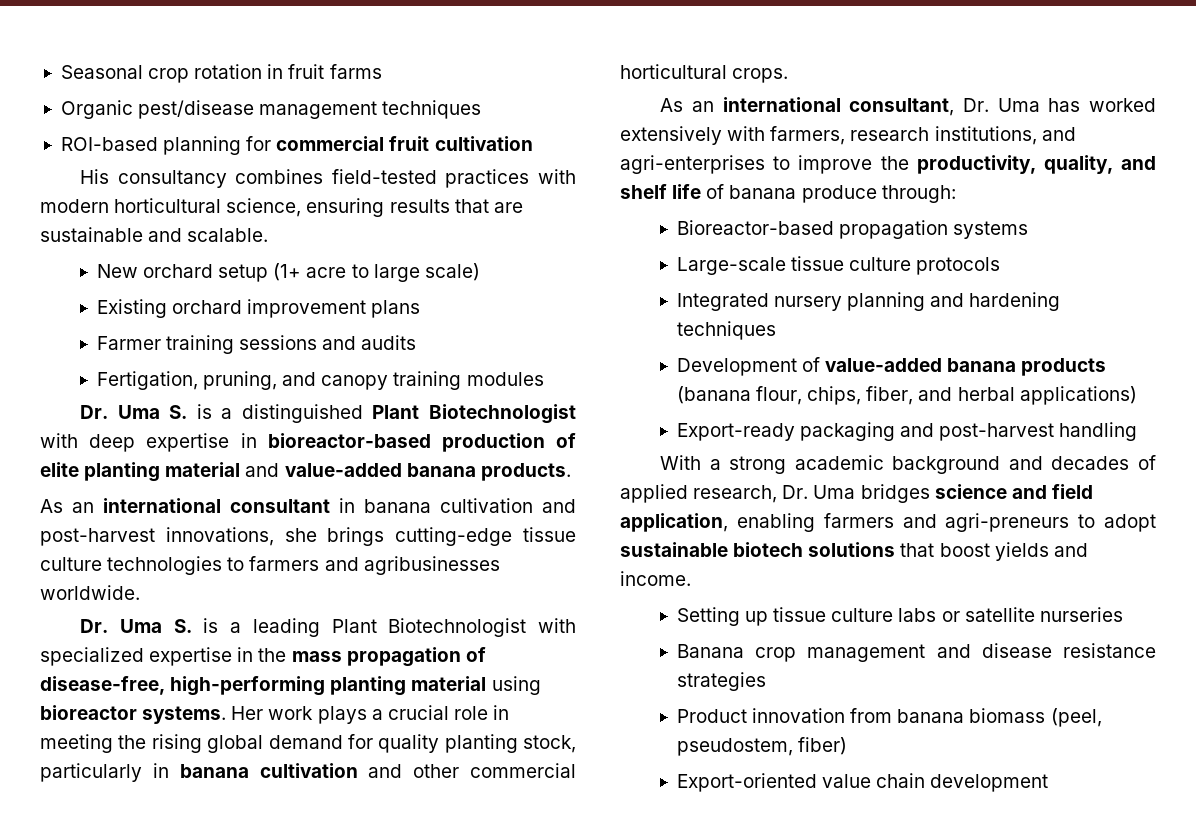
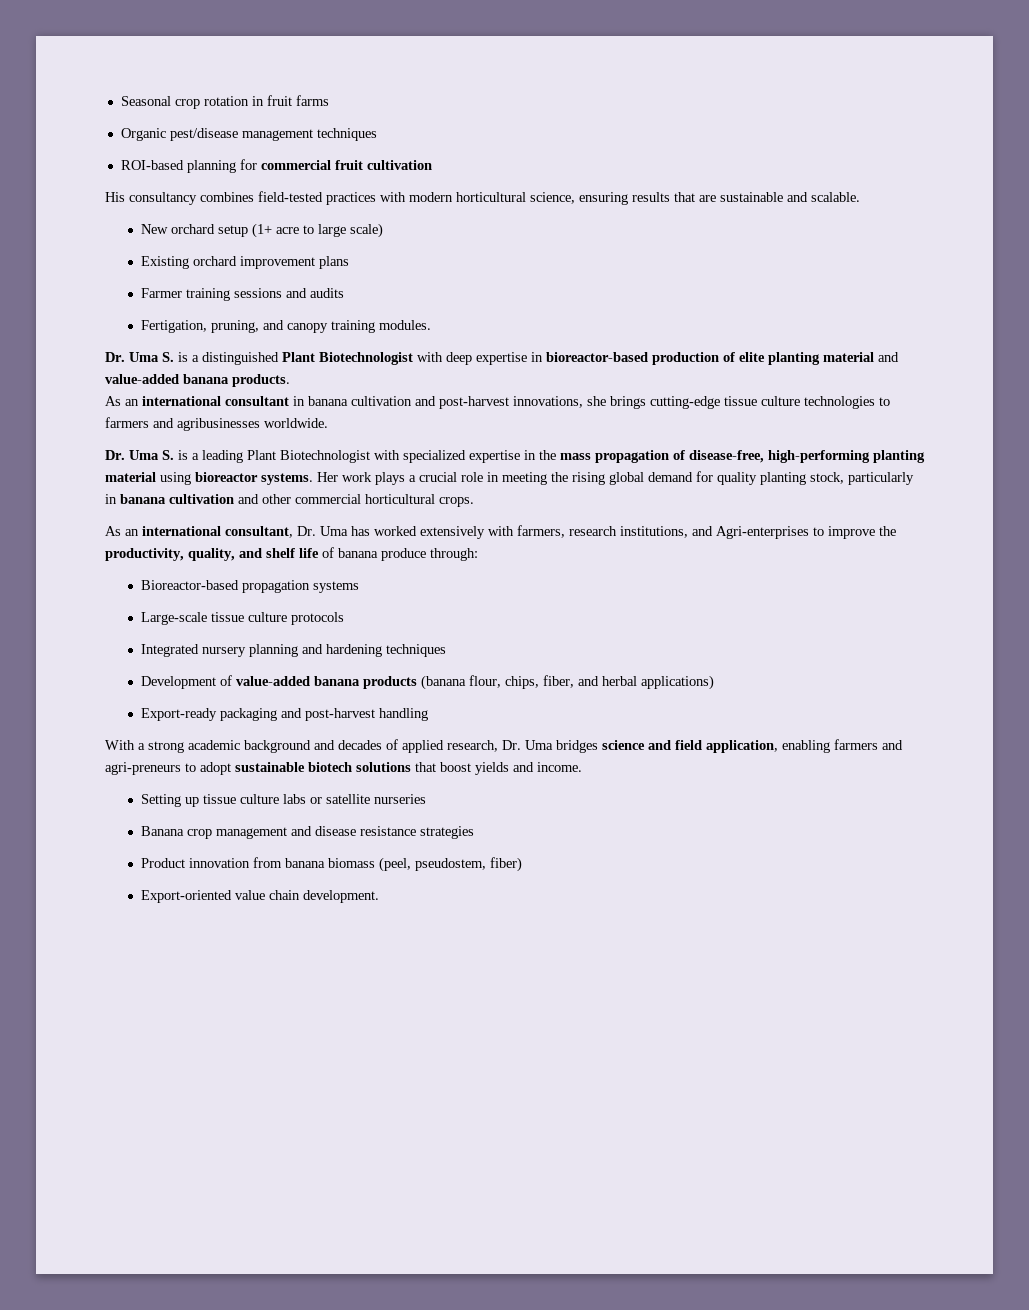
[466,372,544,386] modules -> [379,320,432,330] modules.
[620,155,765,174] agri-enterprises -> [716,526,809,539] Agri-enterprises
[930,774,1049,792] development -> [303,890,380,903] development.

